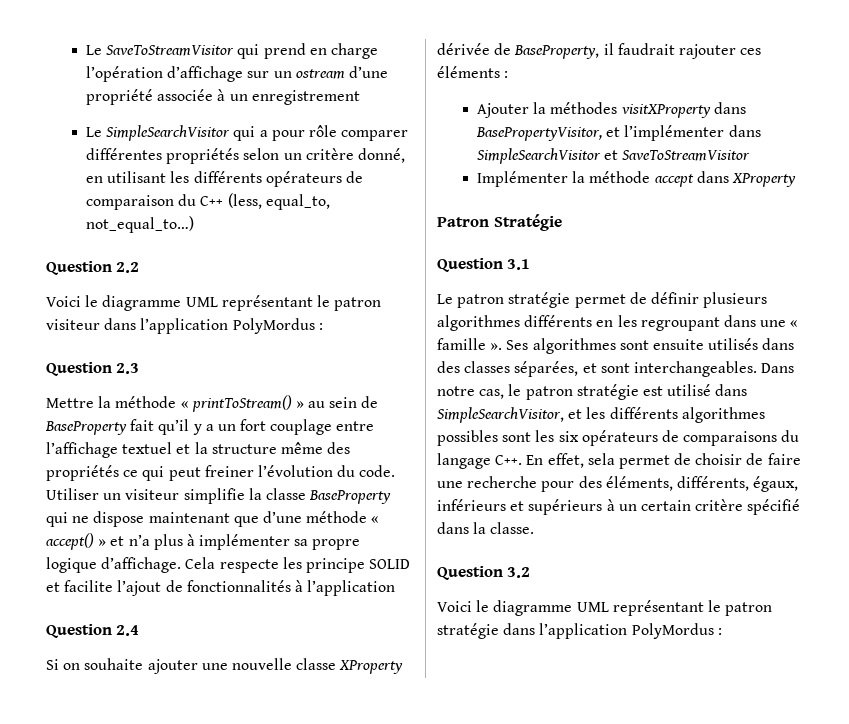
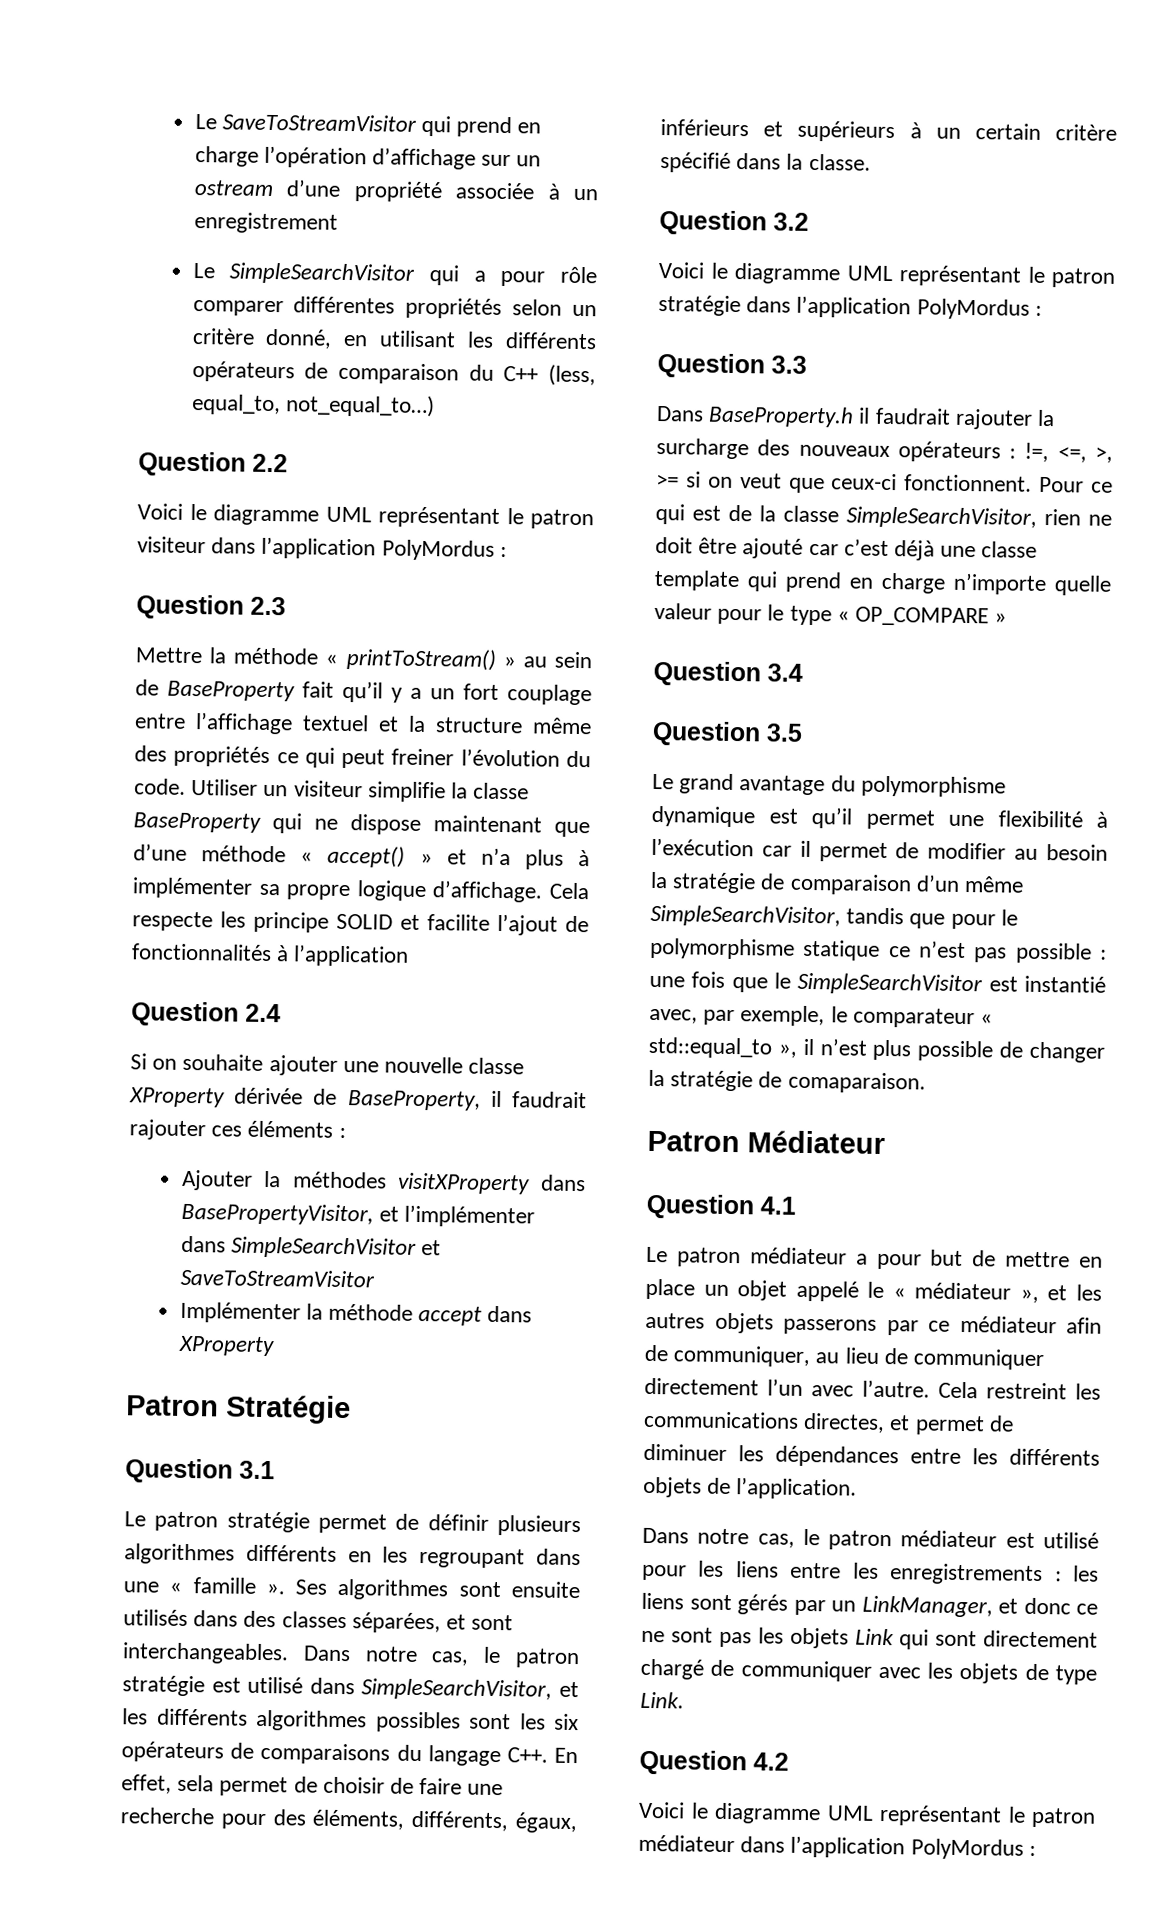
(722, 631) none -> [657,352,807,379] [656,405,1056,430] [656,437,1113,463] [656,471,1113,494] [655,503,1112,529] [655,536,1038,561] [654,569,1111,596] [654,602,1008,627] [653,660,803,687] [652,720,803,747] [652,773,1006,798] [651,805,1108,830] [651,837,1108,862] [650,871,1025,896] [650,904,1018,930] [650,937,1107,964] [649,971,1106,996] [649,1005,994,1029] [648,1036,1105,1063] [648,1069,926,1094] [647,1130,885,1154] [646,1193,796,1220] [646,1246,1103,1270] [645,1278,1102,1303] [645,1312,1102,1336] [644,1344,1045,1371] [644,1377,1101,1400] [643,1410,1014,1436] [643,1443,1100,1468] [643,1476,858,1500] [642,1527,1099,1551] [641,1560,1099,1586] [641,1592,1098,1618] [641,1627,1098,1650] [640,1658,1097,1685] [640,1691,684,1709] [639,1749,789,1776] [638,1801,1096,1828] [638,1834,1036,1860] // Question 3.3 // Dans BaseProperty.h il faudrait rajouter la surcharge des nouveaux opérateurs : !=, <=, >, >= si on veut que ceux-ci fonctionnent. Pour ce qui est de la classe SimpleSearchVisitor, rien ne doit être ajouté car c’est déjà une classe template qui prend en charge n’importe quelle valeur pour le type « OP_COMPARE » // Question 3.4 // Question 3.5 // Le grand avantage du polymorphisme dynamique est qu’il permet une flexibilité à l’exécution car il permet de modifier au besoin la stratégie de comparaison d’un même SimpleSearchVisitor, tandis que pour le polymorphisme statique ce n’est pas possible : une fois que le SimpleSearchVisitor est instantié avec, par exemple, le comparateur « std::equal_to », il n’est plus possible de changer la stratégie de comaparaison. // Patron Médiateur // Question 4.1 // Le patron médiateur a pour but de mettre en place un objet appelé le « médiateur », et les autres objets passerons par ce médiateur afin de communiquer, au lieu de communiquer directement l’un avec l’autre. Cela restreint les communications directes, et permet de diminuer les dépendances entre les différents objets de l’application. // Dans notre cas, le patron médiateur est utilisé pour les liens entre les enregistrements : les liens sont gérés par un LinkManager, et donc ce ne sont pas les objets Link qui sont directement chargé de communiquer avec les objets de type Link. // Question 4.2 // Voici le diagramme UML représentant le patron médiateur dans l’application PolyMordus :

